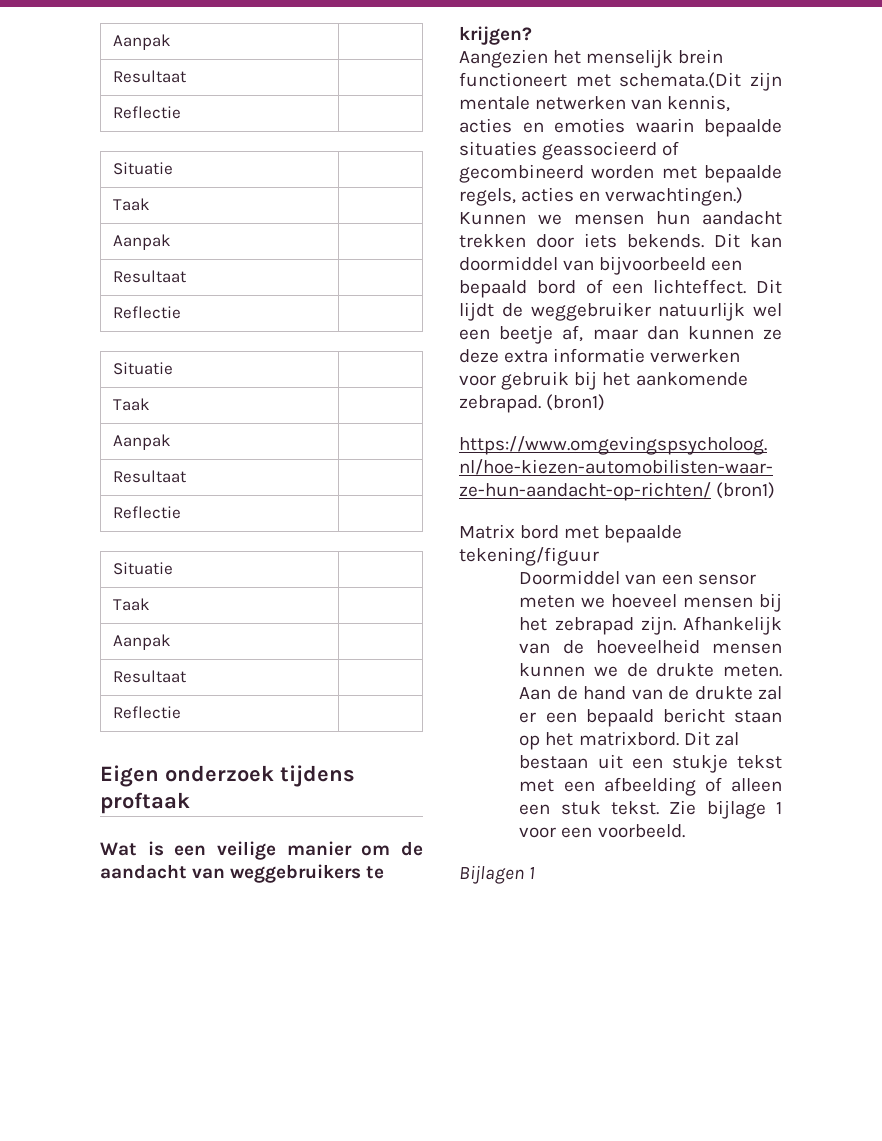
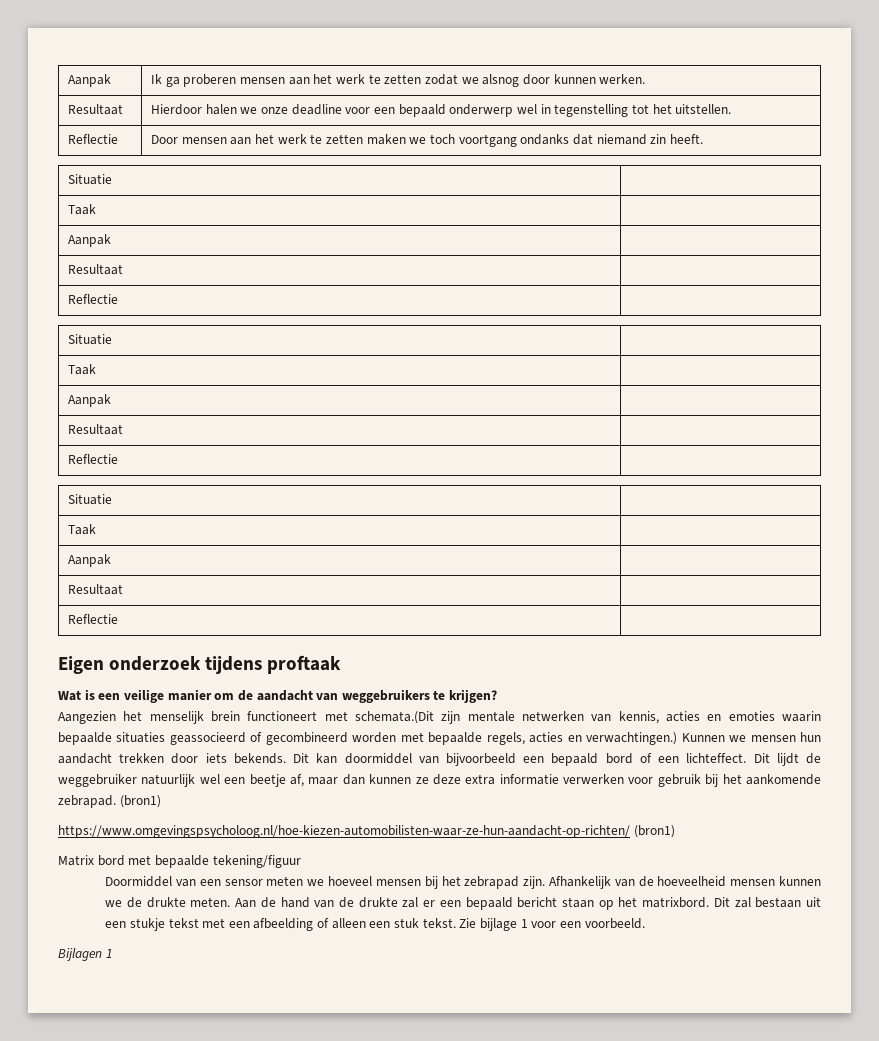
[112,34,171,50] [112,70,186,83] [112,106,181,119] Aanpak | // Resultaat | // Reflectie | -> [68,74,112,87] [151,74,646,87] [68,104,124,115] [151,104,732,117] [68,134,119,144] [151,134,703,147] Aanpak | Ik ga proberen mensen aan het werk te zetten zodat we alsnog door kunnen werken. // Resultaat | Hierdoor halen we onze deadline voor een bepaald onderwerp wel in tegenstelling tot het uitstellen. // Reflectie | Door mensen aan het werk te zetten maken we toch voortgang ondanks dat niemand zin heeft.

